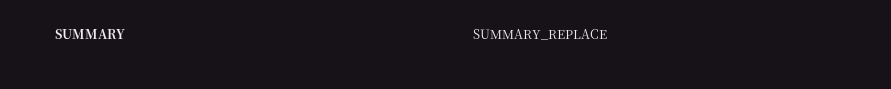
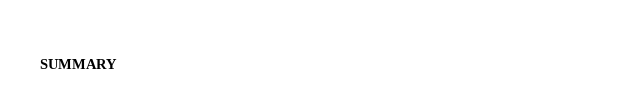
[473,29,607,40] // SUMMARY_REPLACE -> (117, 64) none

